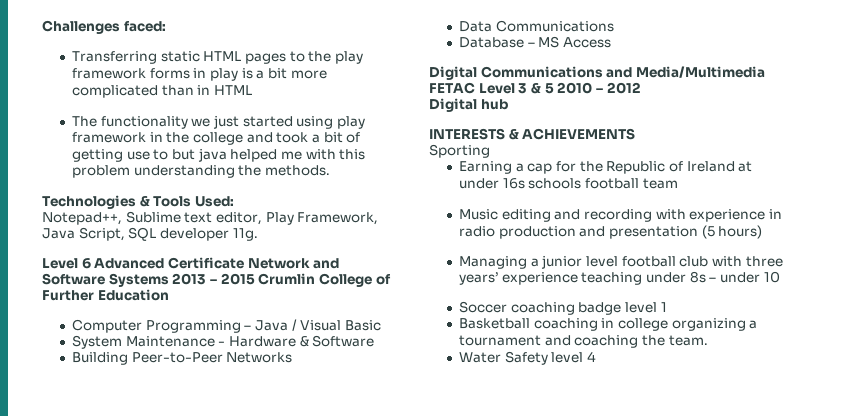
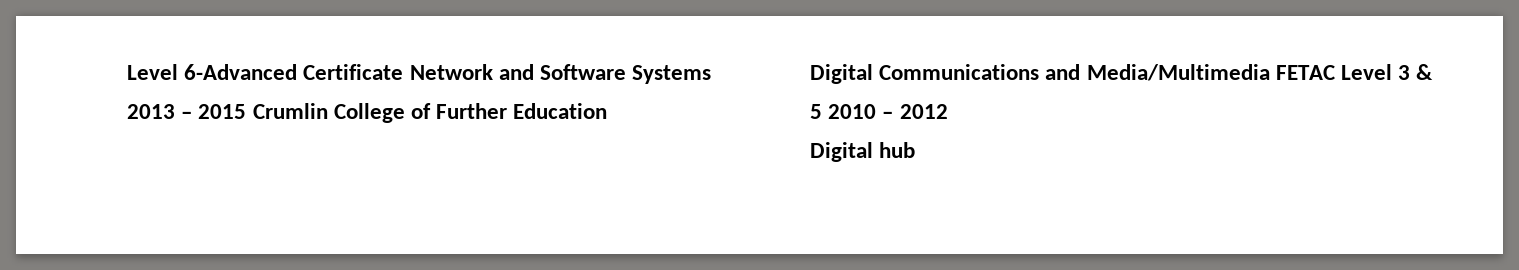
[42,20,166,34] [72,51,363,64] [72,68,327,81] [72,85,253,98] [72,115,365,129] [72,132,361,145] [72,148,366,162] [72,165,331,178] [42,195,234,209] [42,211,379,225] [42,227,258,241] [42,258,165,269] Challenges faced: // Transferring static HTML pages to the play framework forms in play is a bit more complicated than in HTML // The functionality we just started using play framework in the college and took a bit of getting use to but java helped me with this problem understanding the methods. // Technologies & Tools Used: // Notepad++, Sublime text editor, Play Framework, Java Script, SQL developer 11g. // Level 6 Advanced -> [127,64,298,80] Level 6-Advanced
[72,319,381,333] [72,335,375,349] [72,352,293,365] [459,20,614,32] [459,36,612,48] // Computer Programming – Java / Visual Basic // System Maintenance - Hardware & Software // Building Peer-to-Peer Networks // Data Communications // Database – MS Access -> (608, 111) none
[429,128,636,140] [429,144,490,158] [459,161,753,174] [459,178,678,189] [459,209,782,222] [459,225,763,239] [459,255,783,269] [459,271,780,285] [459,301,667,315] [459,318,758,331] [459,335,708,348] [459,351,597,365] // INTERESTS & ACHIEVEMENTS // Sporting // Earning a cap for the Republic of Ireland at under 16s schools football team // Music editing and recording with experience in radio production and presentation (5 hours) // Managing a junior level football club with three years’ experience teaching under 8s – under 10 // Soccer coaching badge level 1 // Basketball coaching in college organizing a tournament and coaching the team. // Water Safety level 4 -> (916, 150) none

